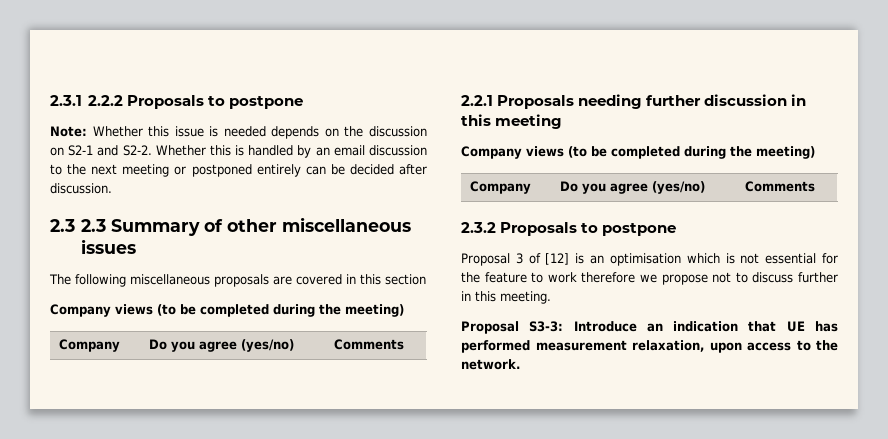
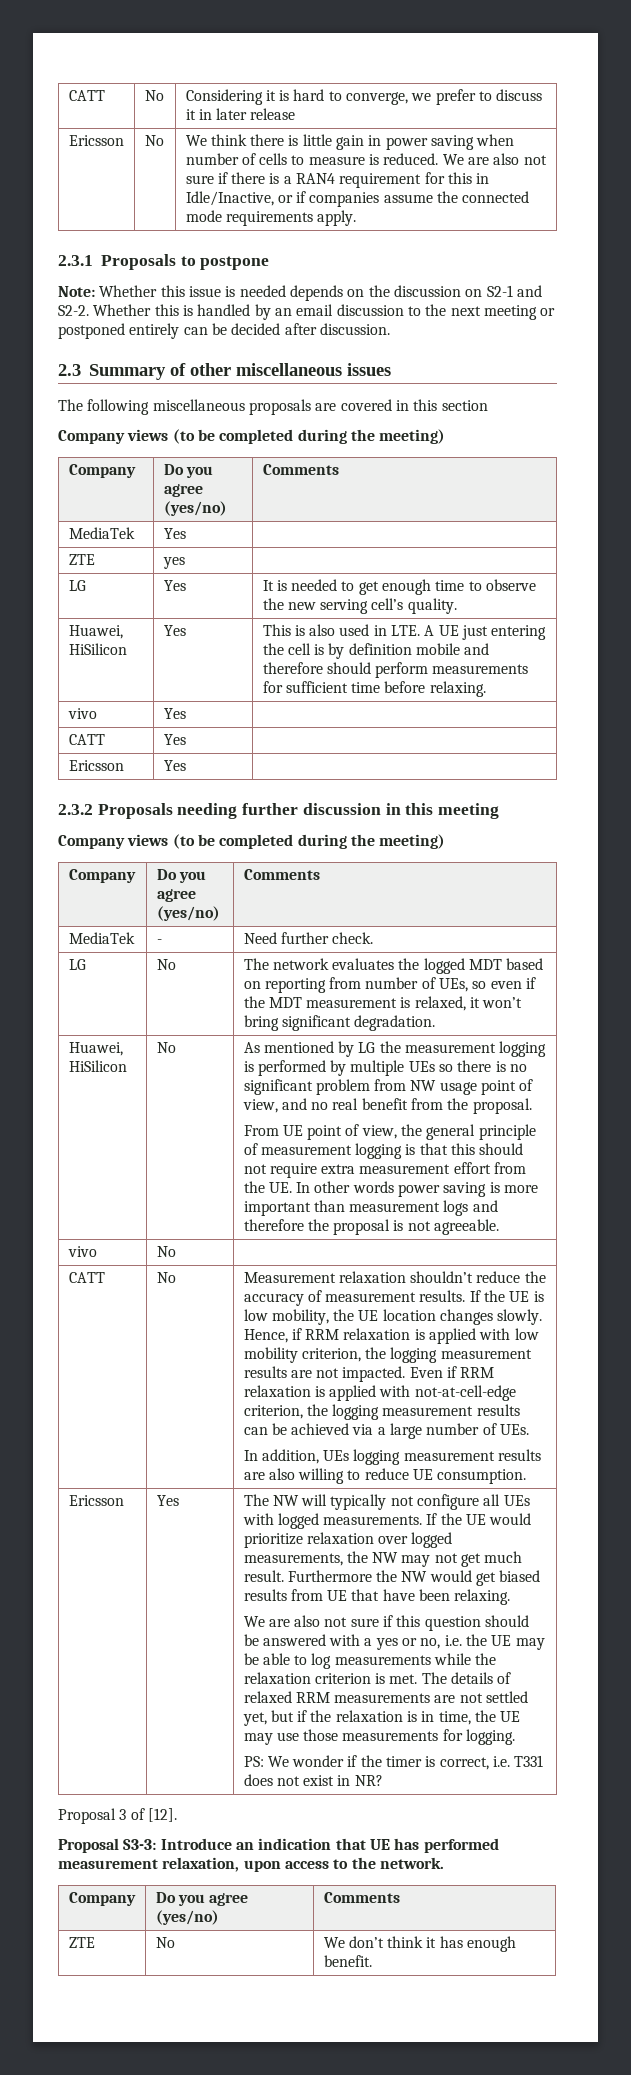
[50,95,124,106] 2.3.1 2.2.2 -> [68,90,105,101] [144,90,164,101] [185,89,543,105] [185,108,296,120] [68,135,124,146] [144,135,164,146] [185,134,515,150] [185,153,547,165] [185,172,490,188] [185,191,530,207] [185,210,357,226] [58,255,93,266] CATT | No | Considering it is hard to converge, we prefer to discuss it in later release // Ericsson | No | We think there is little gain in power saving when number of cells to measure is reduced. We are also not sure if there is a RAN4 requirement for this in Idle/Inactive, or if companies assume the connected mode requirements apply. // 2.3.1
[81,219,107,232] 2.3 -> (81, 370) none
[461,95,493,106] // 2.2.1 -> [68,527,135,539] [163,528,186,539] [68,554,95,565] [162,557,185,569] [68,580,86,591] [163,580,186,591] [262,579,537,595] [262,598,457,614] [68,625,123,639] [68,643,127,655] [163,625,186,636] [262,624,547,640] [262,643,490,659] [262,662,529,678] [262,681,486,697] [67,708,97,719] [163,708,186,719] [68,734,105,745] [163,734,186,745] [68,760,124,771] [163,760,186,771] [58,804,93,815] // MediaTek | Yes | // ZTE | yes | // LG | Yes | It is needed to get enough time to observe the new serving cell’s quality. // Huawei, HiSilicon | Yes | This is also used in LTE. A UE just entering the cell is by definition mobile and therefore should perform measurements for sufficient time before relaxing. // vivo | Yes | // CATT | Yes | // Ericsson | Yes | // 2.3.2
[461,222,677,236] [461,253,838,266] [461,272,838,285] [461,291,551,304] // 2.3.2 Proposals to postpone // Proposal 3 of [12] is an optimisation which is not essential for the feature to work therefore we propose not to discuss further in this meeting. -> [68,932,135,944] [156,939,162,944] [243,932,374,944] [68,959,86,970] [156,959,176,970] [243,958,544,974] [243,977,537,993] [243,996,523,1011] [243,1015,436,1031] [68,1042,123,1056] [68,1060,127,1072] [156,1042,176,1053] [243,1041,547,1057] [243,1060,528,1076] [243,1079,534,1095] [242,1098,532,1114] [243,1124,536,1140] [243,1143,524,1159] [243,1162,527,1178] [243,1181,539,1197] [243,1200,498,1216] [243,1219,500,1235] [67,1246,97,1257] [156,1246,176,1257] [68,1272,105,1283] [156,1272,176,1283] [243,1271,546,1283] [243,1290,544,1306] [243,1309,543,1325] [243,1328,539,1344] [243,1347,532,1363] [243,1366,495,1382] [243,1385,516,1401] [243,1404,520,1420] [243,1423,530,1439] [243,1449,542,1465] [243,1468,527,1484] [68,1495,124,1506] [156,1495,179,1506] [243,1494,530,1510] [242,1513,532,1529] [243,1532,453,1548] [243,1551,523,1567] [243,1570,541,1586] [243,1589,511,1605] [243,1615,530,1631] [243,1634,545,1650] [243,1653,497,1669] [243,1672,512,1684] [243,1691,529,1703] [242,1710,521,1726] [243,1729,516,1745] [243,1755,544,1770] [243,1774,383,1786] [58,1808,177,1824] // MediaTek | - | Need further check. // LG | No | The network evaluates the logged MDT based on reporting from number of UEs, so even if the MDT measurement is relaxed, it won’t bring significant degradation. // Huawei, HiSilicon | No | As mentioned by LG the measurement logging is performed by multiple UEs so there is no significant problem from NW usage point of view, and no real benefit from the proposal. // From UE point of view, the general principle of measurement logging is that this should not require extra measurement effort from the UE. In other words power saving is more important than measurement logs and therefore the proposal is not agreeable. // vivo | No | // CATT | No | Measurement relaxation shouldn’t reduce the accuracy of measurement results. If the UE is low mobility, the UE location changes slowly. Hence, if RRM relaxation is applied with low mobility criterion, the logging measurement results are not impacted. Even if RRM relaxation is applied with not-at-cell-edge criterion, the logging measurement results can be achieved via a large number of UEs. // In addition, UEs logging measurement results are also willing to reduce UE consumption. // Ericsson | Yes | The NW will typically not configure all UEs with logged measurements. If the UE would prioritize relaxation over logged measurements, the NW may not get much result. Furthermore the NW would get biased results from UE that have been relaxing. // We are also not sure if this question should be answered with a yes or no, i.e. the UE may be able to log measurements while the relaxation criterion is met. The details of relaxed RRM measurements are not settled yet, but if the relaxation is in time, the UE may use those measurements for logging. // PS: We wonder if the timer is correct, i.e. T331 does not exist in NR? // Proposal 3 of [12].
(520, 364) none -> [68,1892,136,1906] [155,1892,249,1906] [155,1910,219,1925] [323,1892,400,1903] [68,1937,95,1948] [155,1937,175,1948] [323,1936,517,1952] [323,1955,372,1967] // Company | Do you agree (yes/no) | Comments // ZTE | No | We don’t think it has enough benefit.

